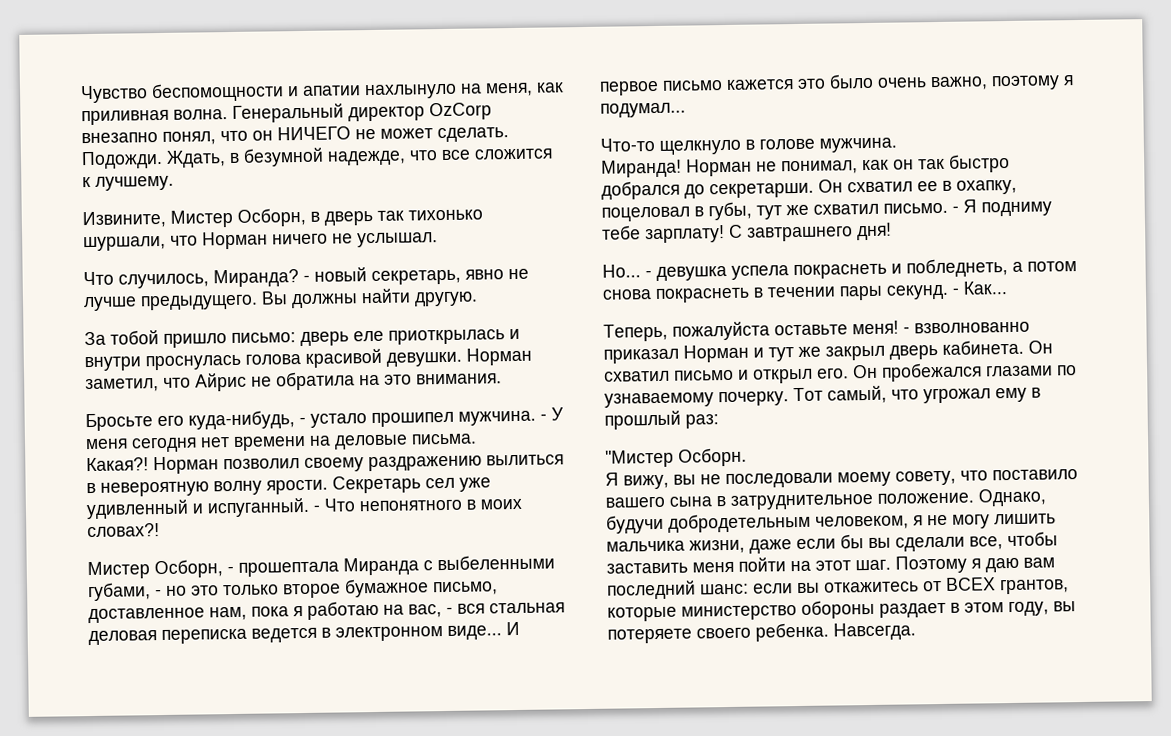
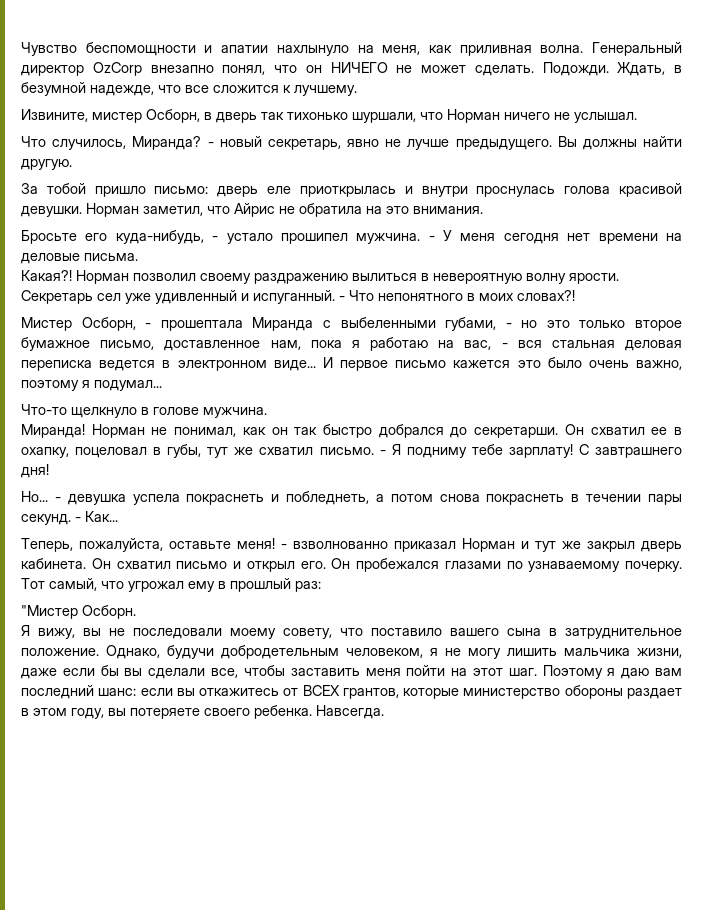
[170,209,233,228] Мистер -> [92,112,142,123] мистер
[672,321,770,341] пожалуйста -> [79,538,163,552] пожалуйста,

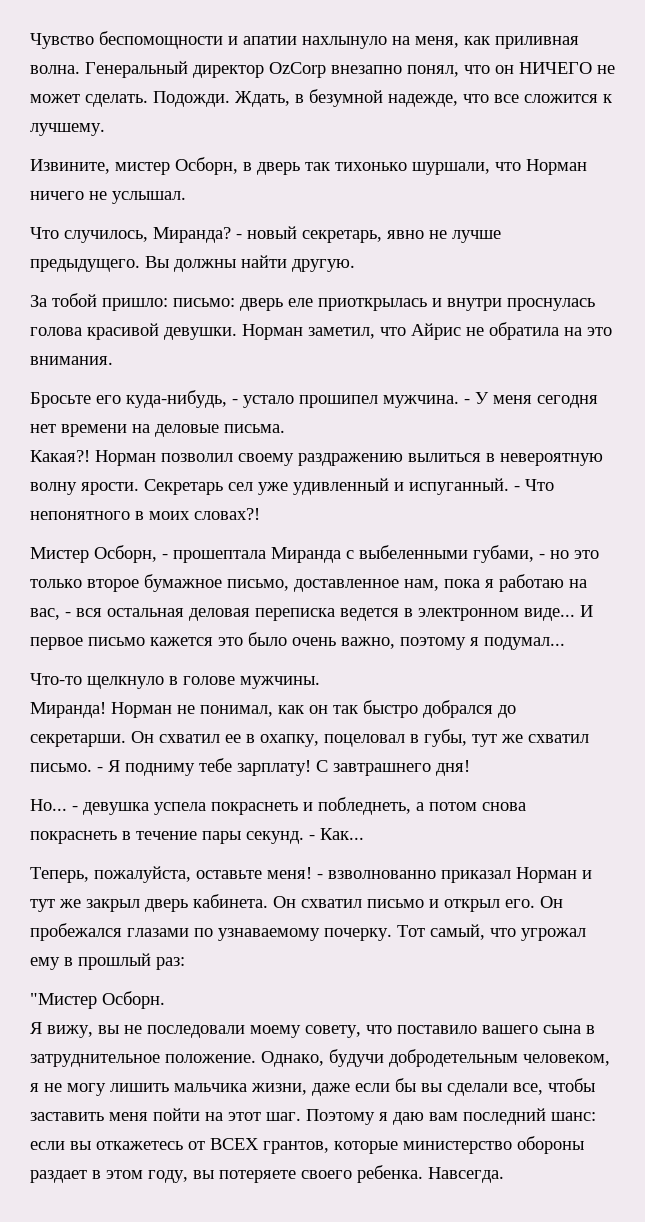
[94,186,146,197] пришло -> [102,298,168,311] пришло:
[551,340,615,348] стальная -> [107,608,184,617] остальная
[203,407,267,418] мужчина. -> [240,676,320,689] мужчины.
[586,494,642,502] течении -> [136,831,197,840] течение
[199,688,280,696] откажитесь -> [96,1141,183,1150] откажетесь

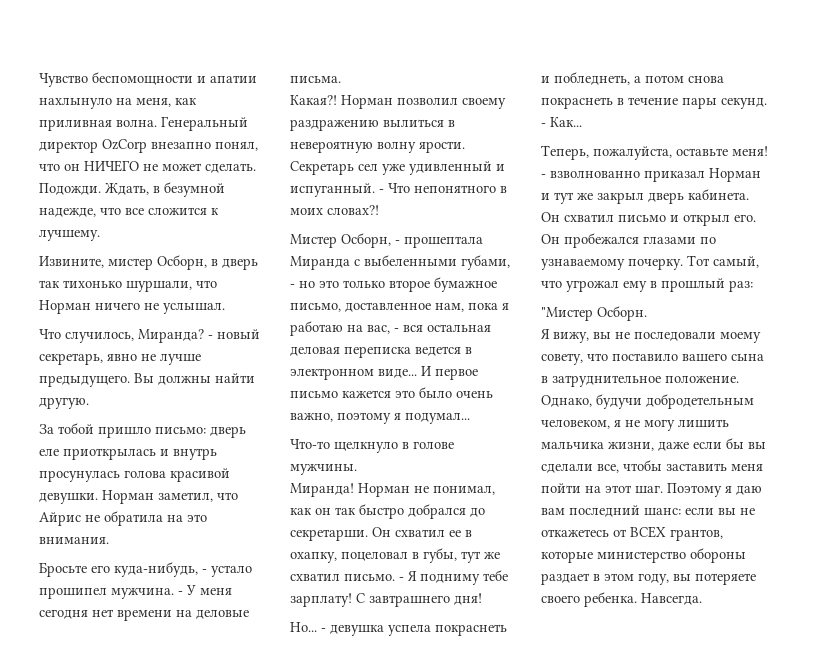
[102,298,168,311] пришло: -> [98,426,151,438] пришло
[447,298,595,311] внутри проснулась -> [173,448,217,460] [39,470,120,482] внутрь просунулась
(91, 1145) none -> [740,508,755,515] не

